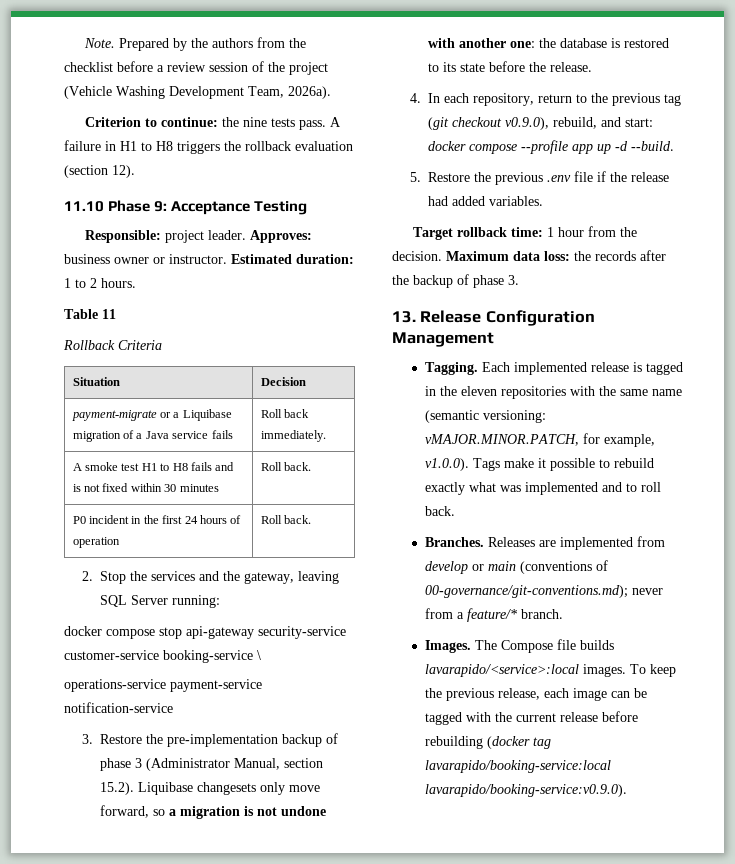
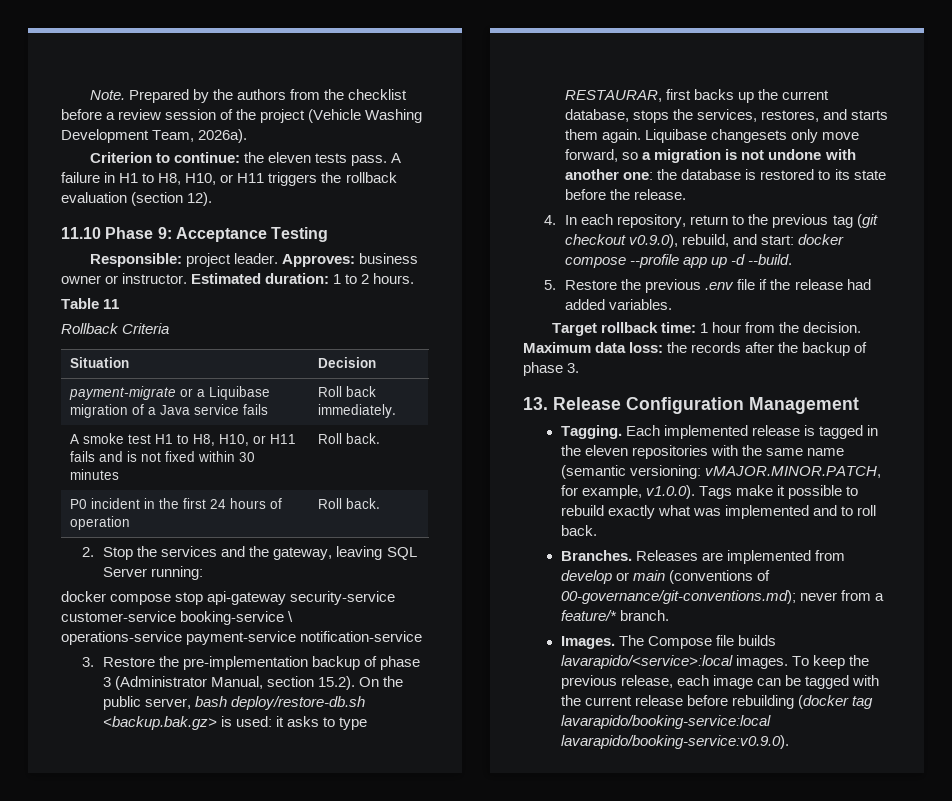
[242,117,267,127] nine -> [267,152,311,163] eleven
[156,141,173,151] H8 -> [158,173,265,185] H8, H10, or H11
[172,463,188,471] H8 -> [193,434,297,446] H8, H10, or H11
(134, 788) none -> [359,676,404,687] [103,696,366,710] [103,716,368,730] [565,89,830,103] [565,109,889,123] [565,129,642,143] On the public server, bash deploy/restore-db.sh <backup.bak.gz> is used: it asks to type RESTAURAR, first backs up the current database, stops the services, restores, and starts them again.

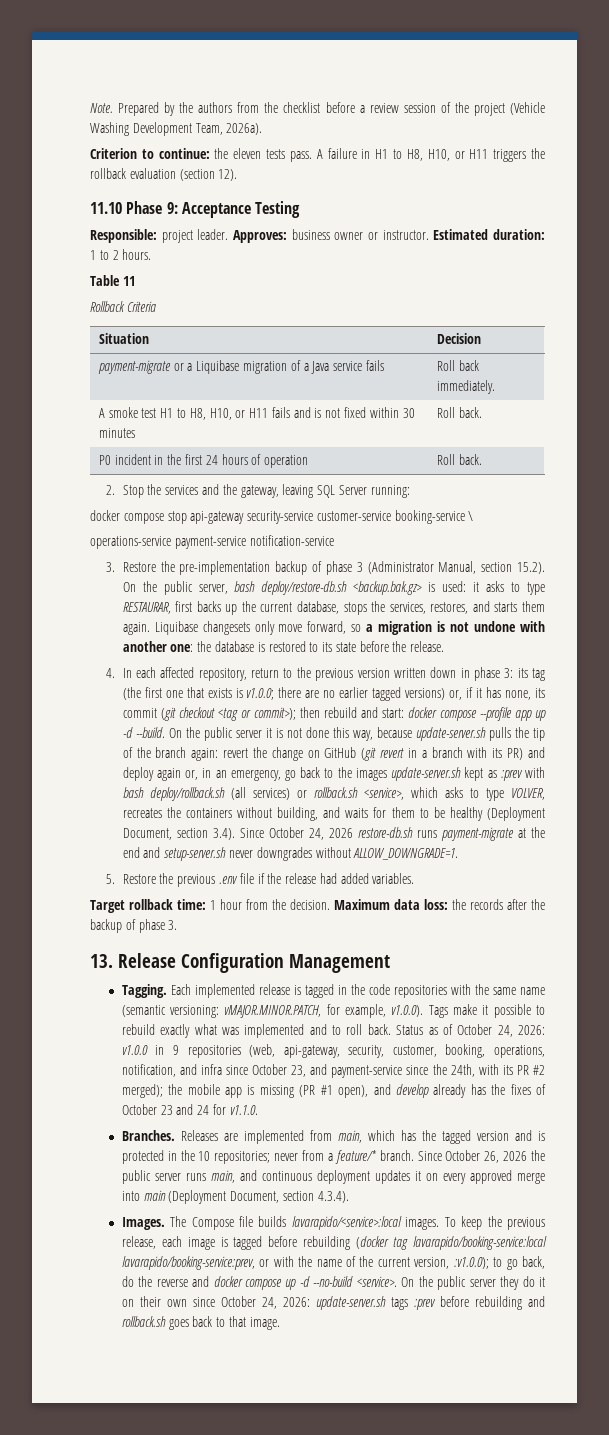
(614, 219) none -> [160,667,195,678] affected
[832,214,878,228] [565,234,730,248] tag (git checkout v0.9.0), rebuild, -> [357,667,545,681] [122,687,546,701] [122,707,357,721] version written down in phase 3: its tag (the first one that exists is v1.0.0; there are no earlier tagged versions) or, if it has none, its commit (git checkout <tag or commit>); then rebuild
(793, 259) none -> [168,727,545,741] [122,747,545,761] [122,767,545,781] [122,787,545,801] [122,807,545,821] [122,827,545,841] [122,847,459,861] On the public server it is not done this way, because update-server.sh pulls the tip of the branch again: revert the change on GitHub (git revert in a branch with its PR) and deploy again or, in an emergency, go back to the images update-server.sh kept as :prev with bash deploy/rollback.sh (all services) or rollback.sh <service>, which asks to type VOLVER, recreates the containers without building, and waits for them to be healthy (Deployment Document, section 3.4). Since October 24, 2026 restore-db.sh runs payment-migrate at the end and setup-server.sh never downgrades without ALLOW_DOWNGRADE=1.
[584,445,628,456] eleven -> [368,984,390,995] code
(597, 530) none -> [396,1024,545,1037] [121,1044,545,1058] [121,1064,545,1078] [121,1084,546,1098] [121,1104,258,1115] Status as of October 24, 2026: v1.0.0 in 9 repositories (web, api-gateway, security, customer, booking, operations, notification, and infra since October 23, and payment-service since the 24th, with its PR #2 merged); the mobile app is missing (PR #1 open), and develop already has the fixes of October 23 and 24 for v1.1.0.
[560,570,770,584] [560,590,796,604] develop or main (conventions of 00-governance/git-conventions.md); -> [337,1130,545,1144] [121,1150,271,1164] main, which has the tagged version and is protected in the 10 repositories;
(669, 615) none -> [417,1150,545,1163] [121,1170,545,1184] [121,1190,349,1204] Since October 26, 2026 the public server runs main, and continuous deployment updates it on every approved merge into main (Deployment Document, section 4.3.4).
[756,675,879,689] [560,695,683,706] can be tagged with the current release -> [220,1236,263,1250] is tagged
[560,735,789,749] lavarapido/booking-service:v0.9.0). -> [121,1256,545,1270] [121,1276,545,1290] [121,1296,545,1310] [121,1316,280,1330] lavarapido/booking-service:prev, or with the name of the current version, :v1.0.0); to go back, do the reverse and docker compose up -d --no-build <service>. On the public server they do it on their own since October 24, 2026: update-server.sh tags :prev before rebuilding and rollback.sh goes back to that image.

